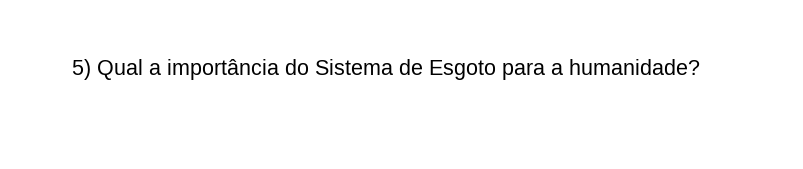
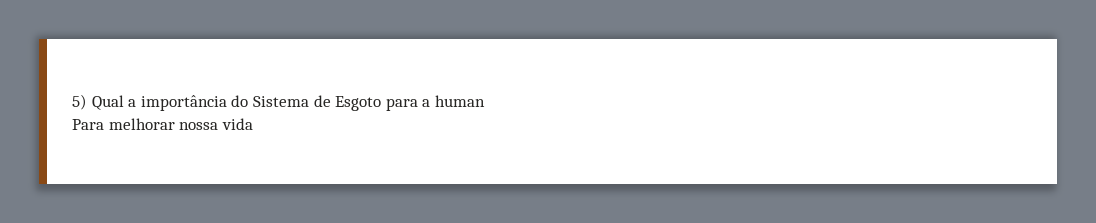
[569,59,700,75] humanidade? -> [434,95,485,107] [72,118,253,130] human // Para melhorar nossa vida

